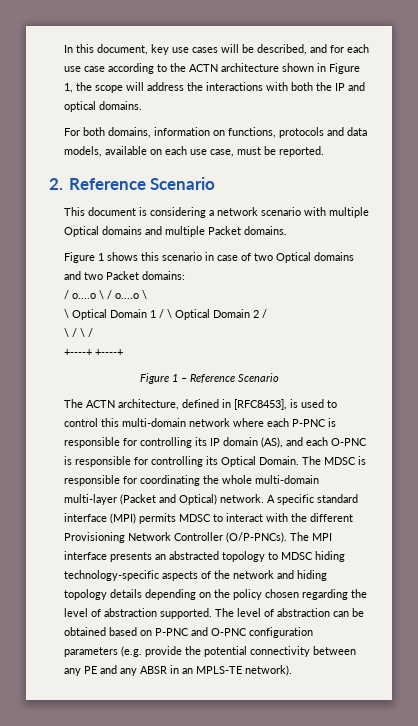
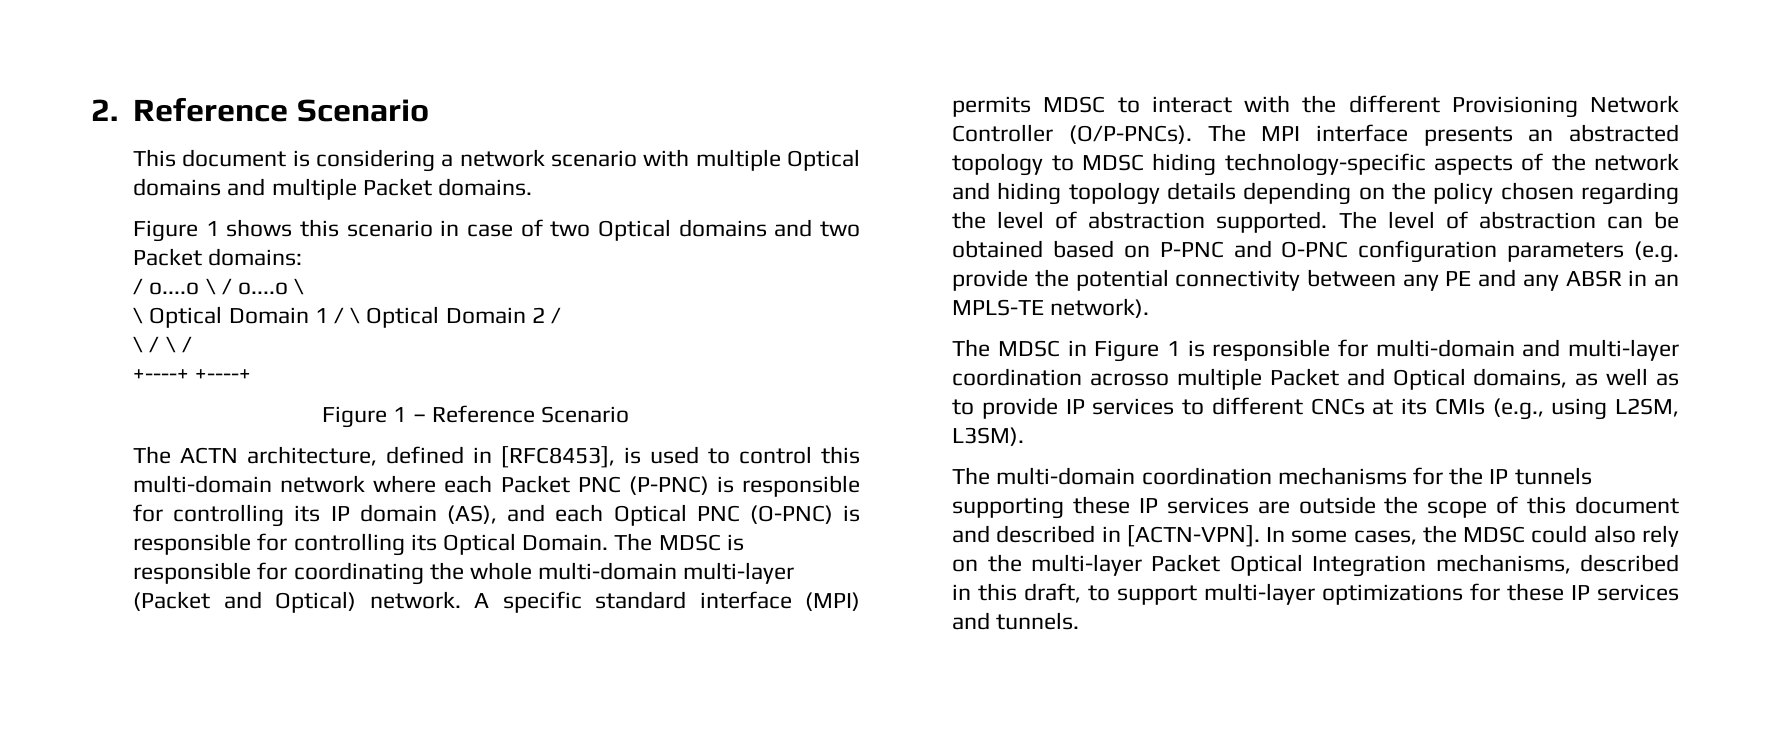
[63,44,369,55] [63,63,360,74] [63,82,365,93] [63,101,142,112] [63,127,367,138] [63,146,324,157] In this document, key use cases will be described, and for each use case according to the ACTN architecture shown in Figure 1, the scope will address the interactions with both the IP and optical domains. // For both domains, information on functions, protocols and data models, available on each use case, must be reported. // -> (91, 110) none
[291,419,326,427] P-PNC -> [500,475,709,495] Packet PNC (P-PNC)
[330,438,367,446] O-PNC -> [613,504,833,526] Optical PNC (O-PNC)
(292, 670) none -> [952,339,1679,362] [952,368,1679,390] [952,397,1679,420] [952,427,1025,446] [952,467,1592,485] [952,496,1679,519] [952,525,1679,547] [952,554,1679,577] [952,583,1679,605] [952,612,1080,630] // The MDSC in Figure 1 is responsible for multi-domain and multi-layer coordination acrosso multiple Packet and Optical domains, as well as to provide IP services to different CNCs at its CMIs (e.g., using L2SM, L3SM). // The multi-domain coordination mechanisms for the IP tunnels supporting these IP services are outside the scope of this document and described in [ACTN-VPN]. In some cases, the MDSC could also rely on the multi-layer Packet Optical Integration mechanisms, described in this draft, to support multi-layer optimizations for these IP services and tunnels.

